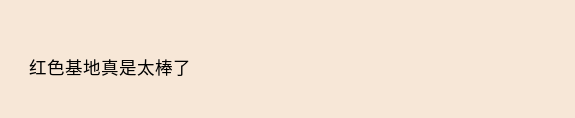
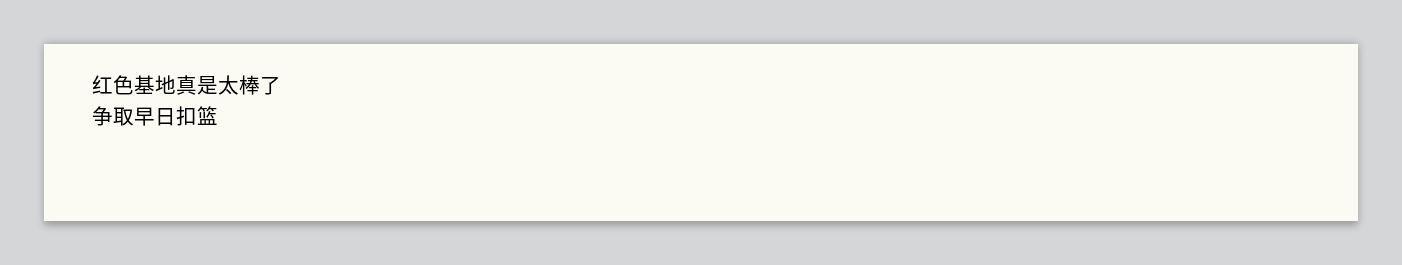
(191, 68) none -> [92,106,218,126] // 争取早日扣篮

